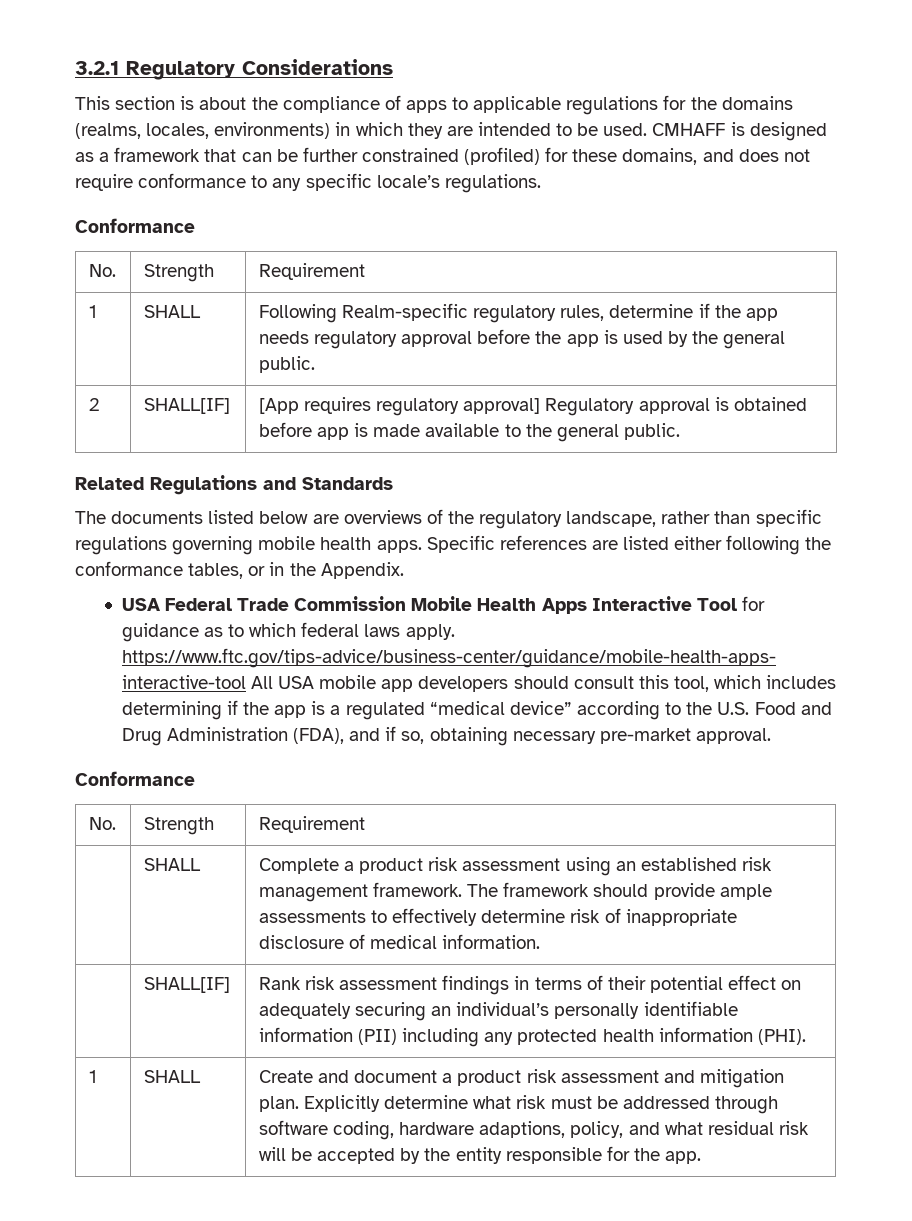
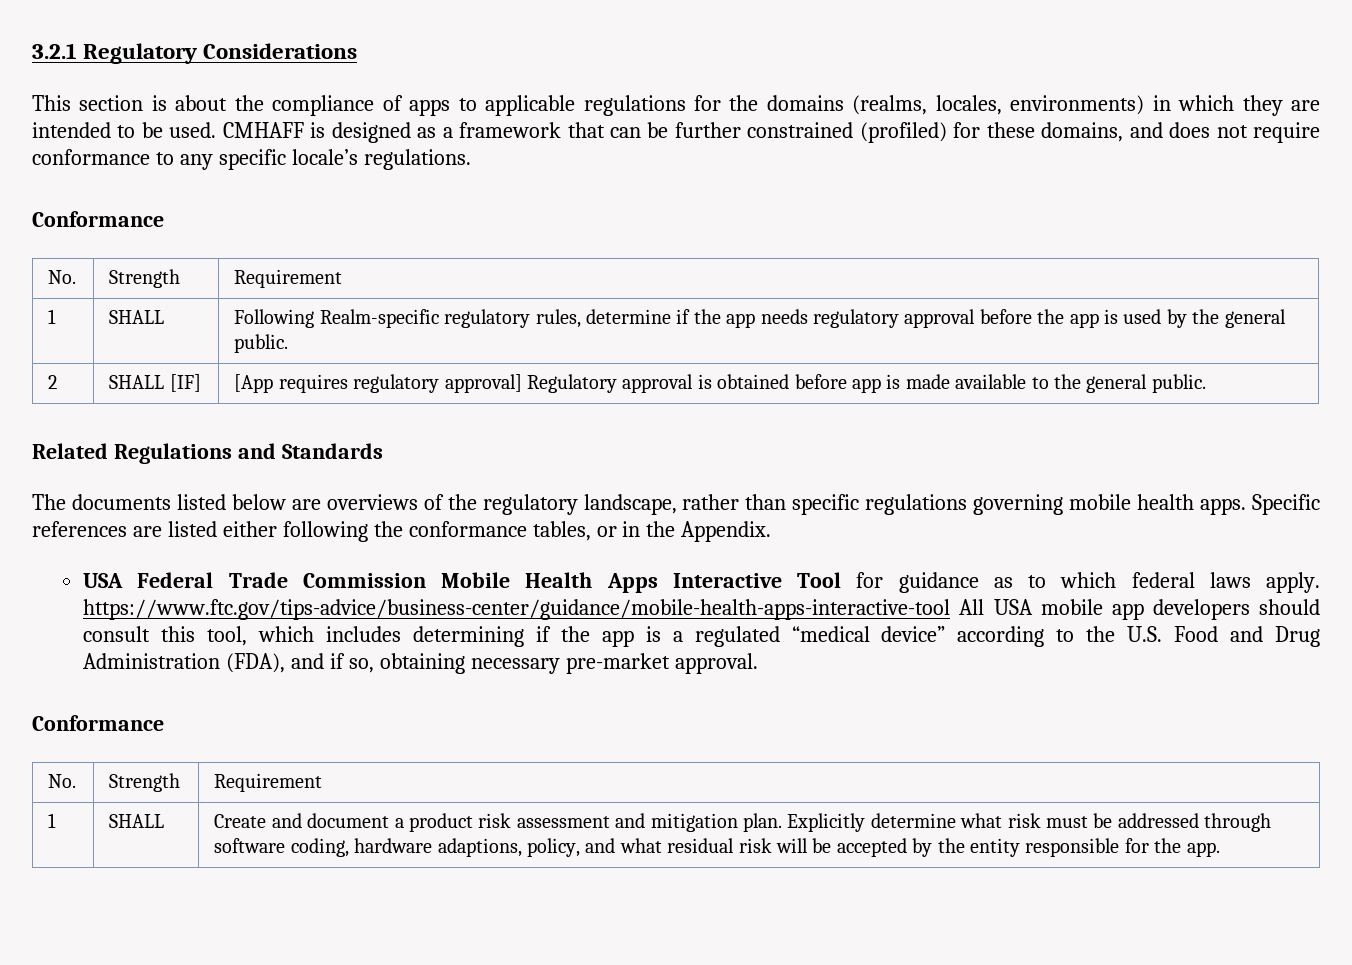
[143,398,230,414] SHALL[IF] -> [109,374,201,392] SHALL [IF]
[143,858,201,871] [258,857,772,876] [258,882,772,902] [258,908,737,926] [258,934,541,949] [143,977,230,993] [258,975,802,995] [258,1001,738,1021] [258,1027,806,1047] // | SHALL | Complete a product risk assessment using an established risk management framework. The framework should provide ample assessments to effectively determine risk of inappropriate disclosure of medical information. // | SHALL[IF] | Rank risk assessment findings in terms of their potential effect on adequately securing an individual’s personally identifiable information (PII) including any protected health information (PHI). -> (323, 782) none

